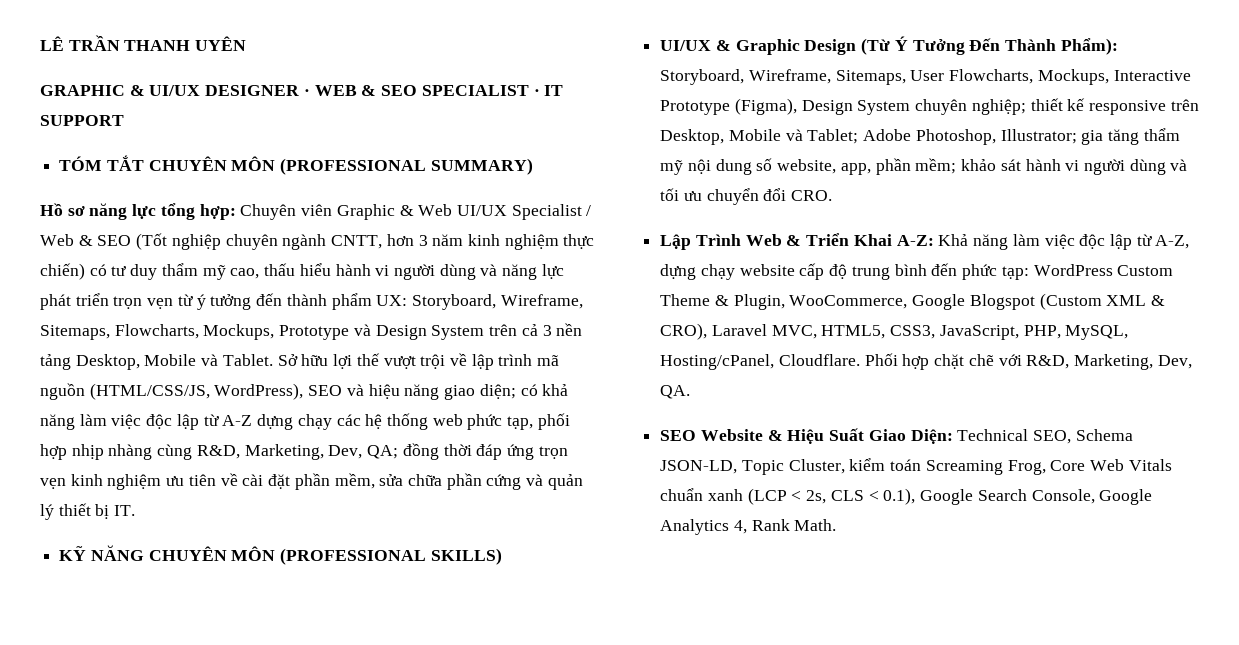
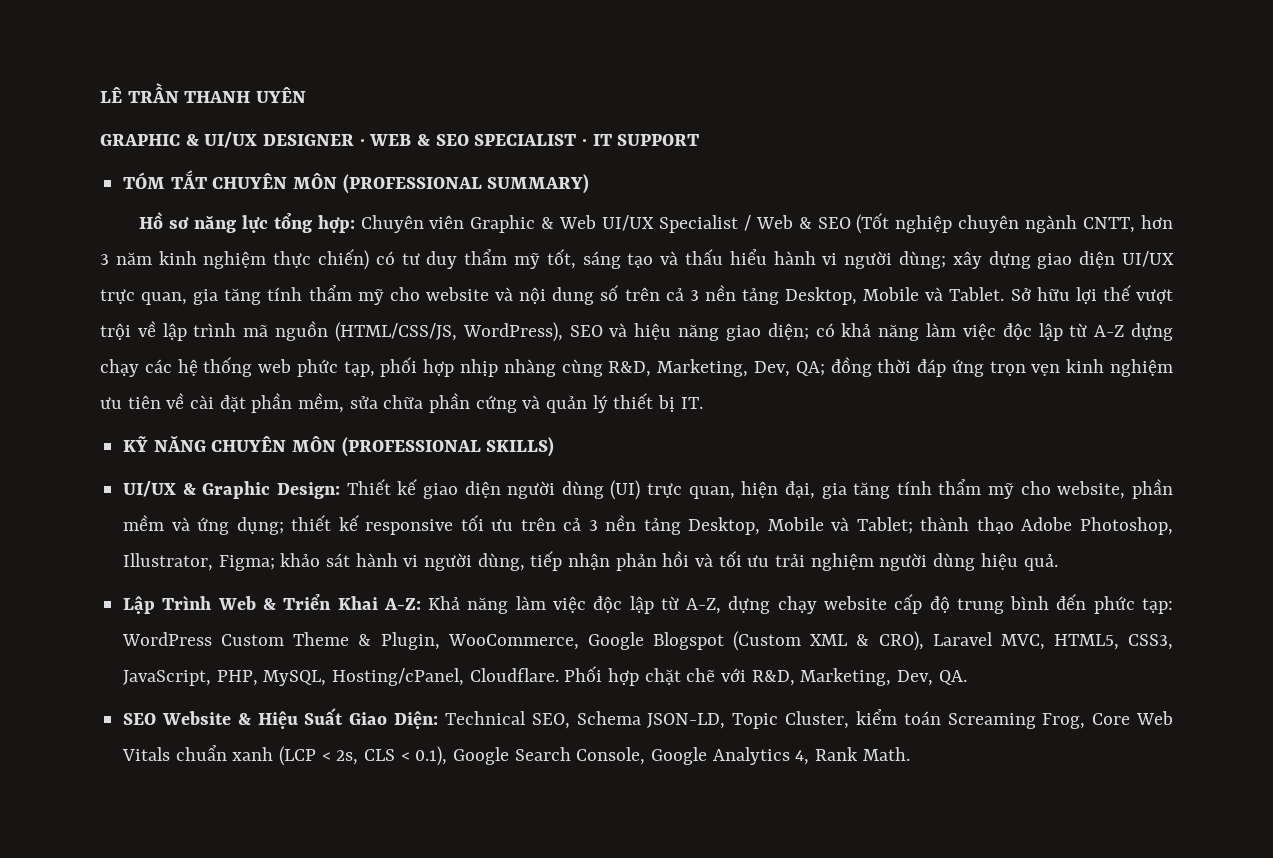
[230,268,260,279] cao, -> [546,249,679,269] tốt, sáng tạo và
[439,264,564,280] [40,293,583,310] [40,324,485,340] dùng và năng lực phát triển trọn vẹn từ ý tưởng đến thành phẩm UX: Storyboard, Wireframe, Sitemaps, Flowcharts, Mockups, Prototype và Design System -> [898,251,1174,269] [100,285,620,305] dùng; xây dựng giao diện UI/UX trực quan, gia tăng tính thẩm mỹ cho website và nội dung số
[804,36,1118,55] [660,69,1191,85] [660,98,1199,115] [660,128,1180,145] [660,158,957,175] Design (Từ Ý Tưởng Đến Thành Phẩm): Storyboard, Wireframe, Sitemaps, User Flowcharts, Mockups, Interactive Prototype (Figma), Design System chuyên nghiệp; thiết kế responsive trên Desktop, Mobile và Tablet; Adobe Photoshop, Illustrator; gia tăng thẩm mỹ nội dung số website, app, phần mềm; -> [276,479,1173,500] [123,515,1173,535] [123,553,275,571] Design: Thiết kế giao diện người dùng (UI) trực quan, hiện đại, gia tăng tính thẩm mỹ cho website, phần mềm và ứng dụng; thiết kế responsive tối ưu trên cả 3 nền tảng Desktop, Mobile và Tablet; thành thạo Adobe Photoshop, Illustrator, Figma;
[1129,159,1188,175] [660,188,833,205] dùng và tối ưu chuyển đổi CRO. -> [477,551,1058,571] dùng, tiếp nhận phản hồi và tối ưu trải nghiệm người dùng hiệu quả.

